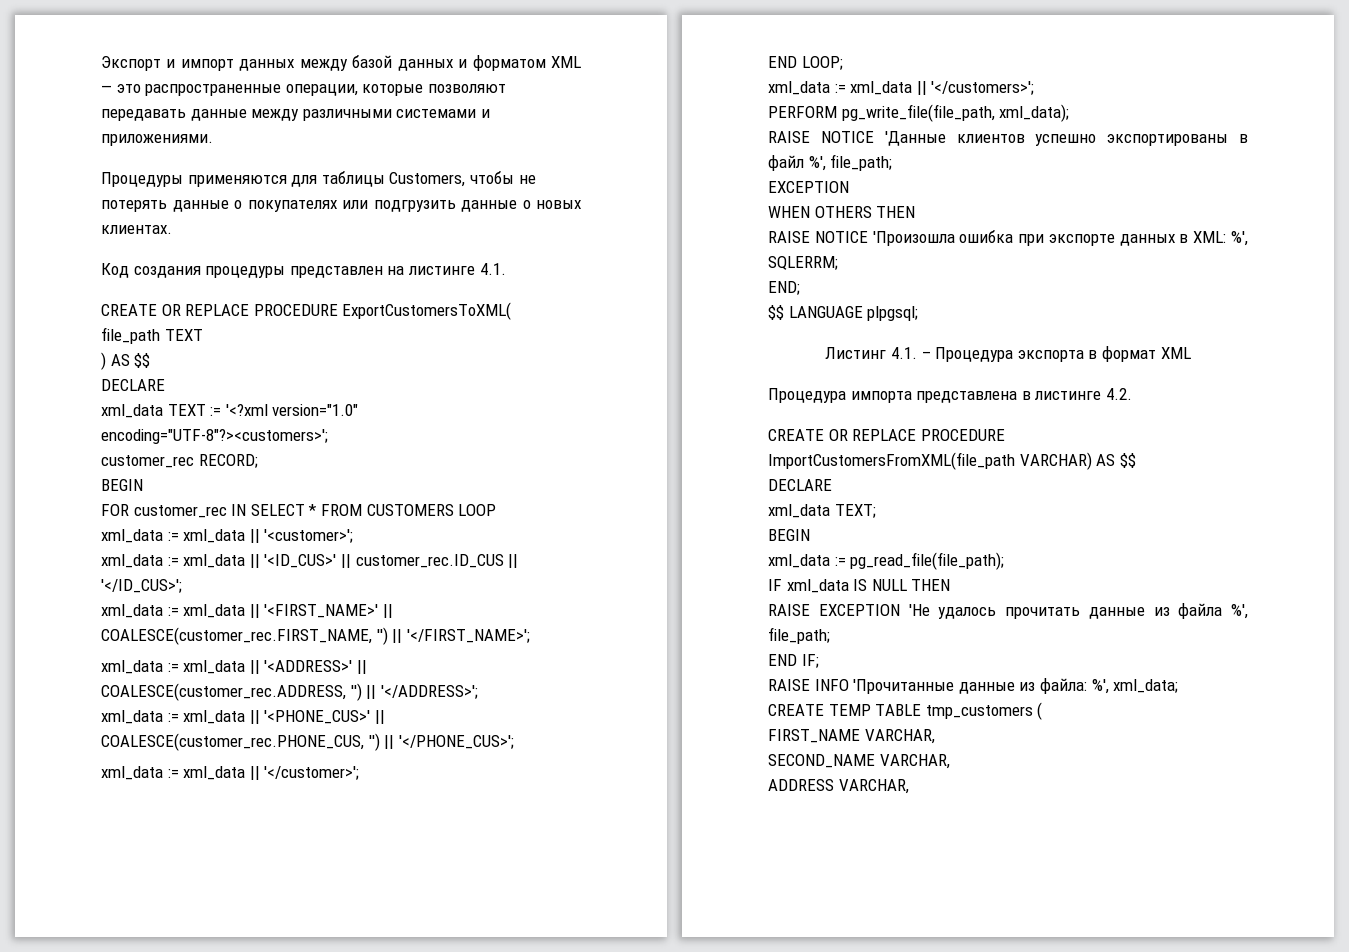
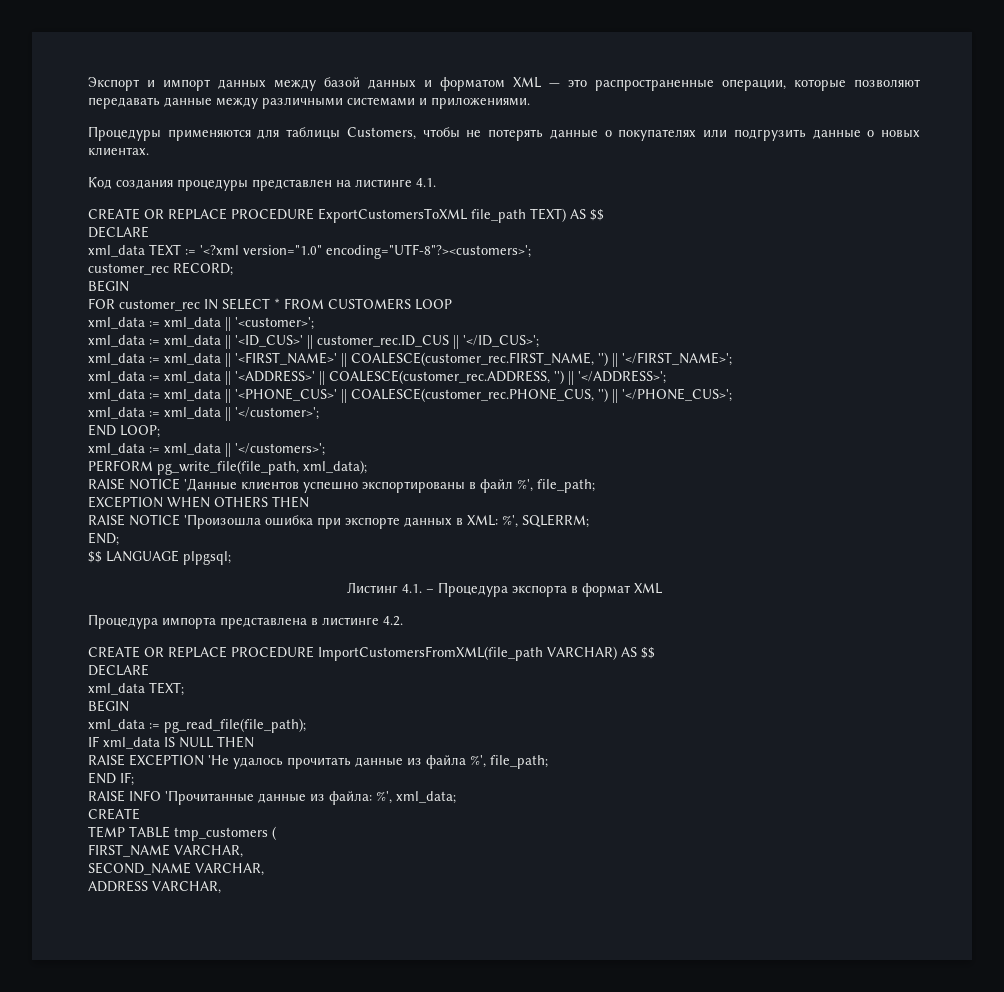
[342,302,512,320] [101,327,203,344] [101,352,106,370] ExportCustomersToXML( // file_path TEXT // ) -> [318,208,566,223] ExportCustomersToXML file_path TEXT)
(849, 187) // -> (163, 502) none
(824, 710) none -> (140, 814) //

